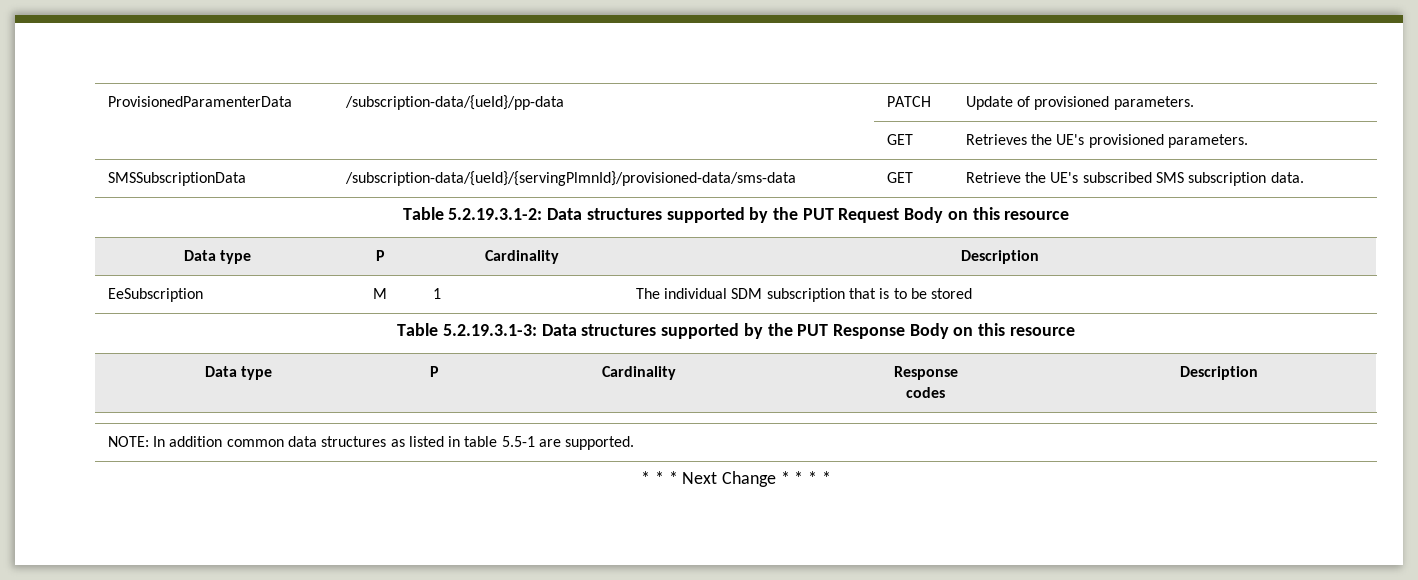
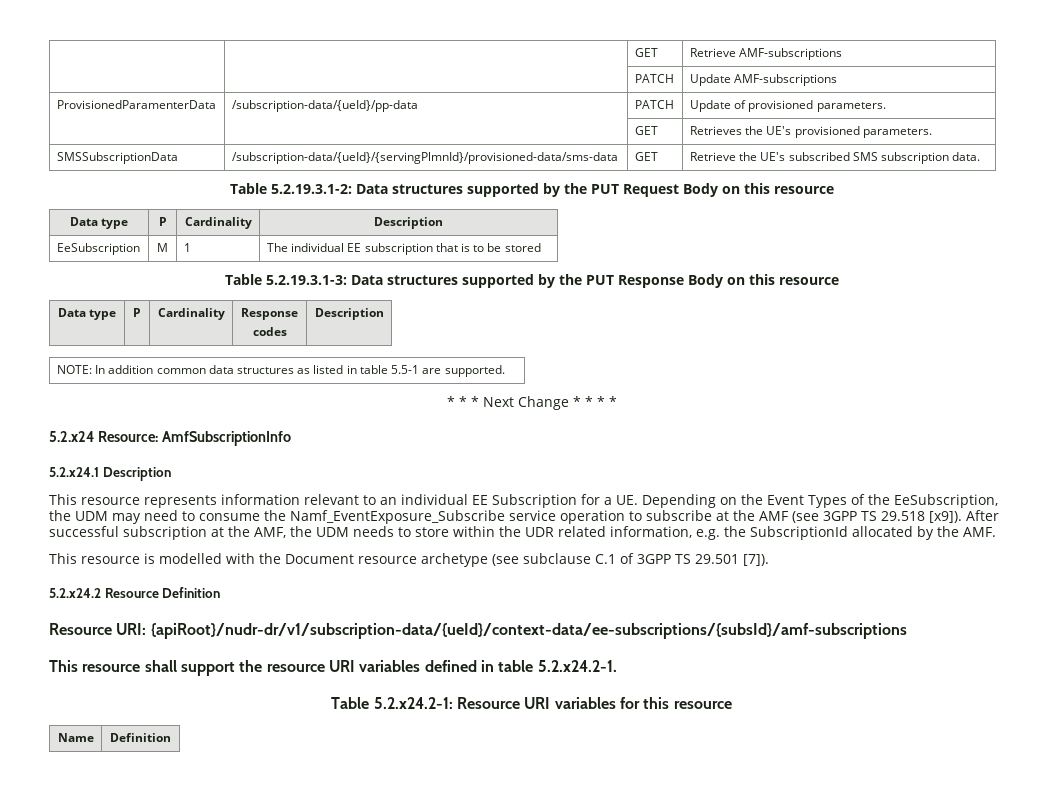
(107, 101) none -> [634,48,658,57] [689,48,843,60] [634,74,674,83] [689,74,838,86] | | GET | Retrieve AMF-subscriptions // | | PATCH | Update AMF-subscriptions //
[731,288,763,299] SDM -> [347,243,362,252] EE
(831, 477) none -> [49,431,291,446] [49,467,171,481] [49,494,998,508] [49,510,999,524] [49,526,996,540] [49,553,769,567] [49,587,221,598] [49,623,907,639] [49,660,617,676] [331,697,732,709] [57,733,94,742] [110,733,171,742] // 5.2.x24 Resource: AmfSubscriptionInfo // 5.2.x24.1 Description // This resource represents information relevant to an individual EE Subscription for a UE. Depending on the Event Types of the EeSubscription, the UDM may need to consume the Namf_EventExposure_Subscribe service operation to subscribe at the AMF (see 3GPP TS 29.518 [x9]). After successful subscription at the AMF, the UDM needs to store within the UDR related information, e.g. the SubscriptionId allocated by the AMF. // This resource is modelled with the Document resource archetype (see subclause C.1 of 3GPP TS 29.501 [7]). // 5.2.x24.2 Resource Definition // Resource URI: {apiRoot}/nudr-dr/v1/subscription-data/{ueId}/context-data/ee-subscriptions/{subsId}/amf-subscriptions // This resource shall support the resource URI variables defined in table 5.2.x24.2-1. // Table 5.2.x24.2-1: Resource URI variables for this resource // Name | Definition

